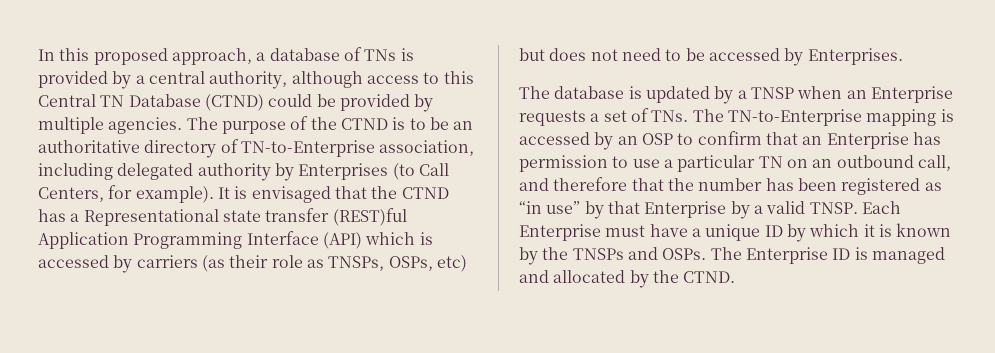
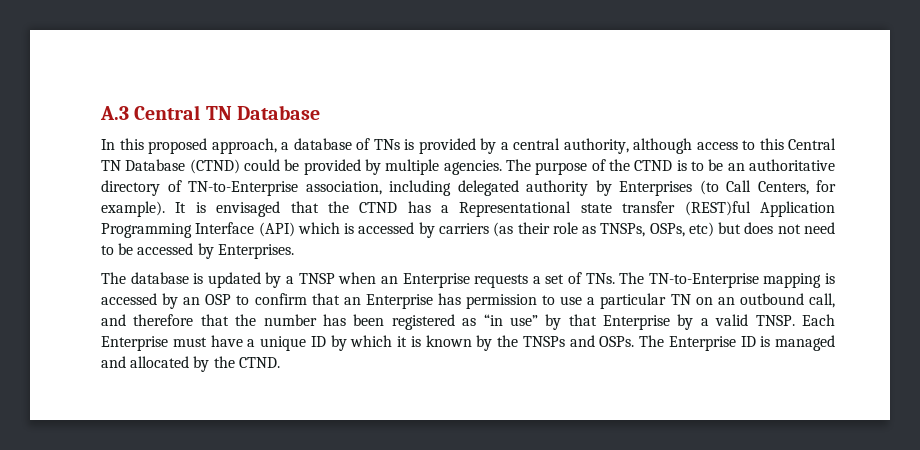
(38, 55) none -> [100,105,320,120] A.3 Central TN Database //

